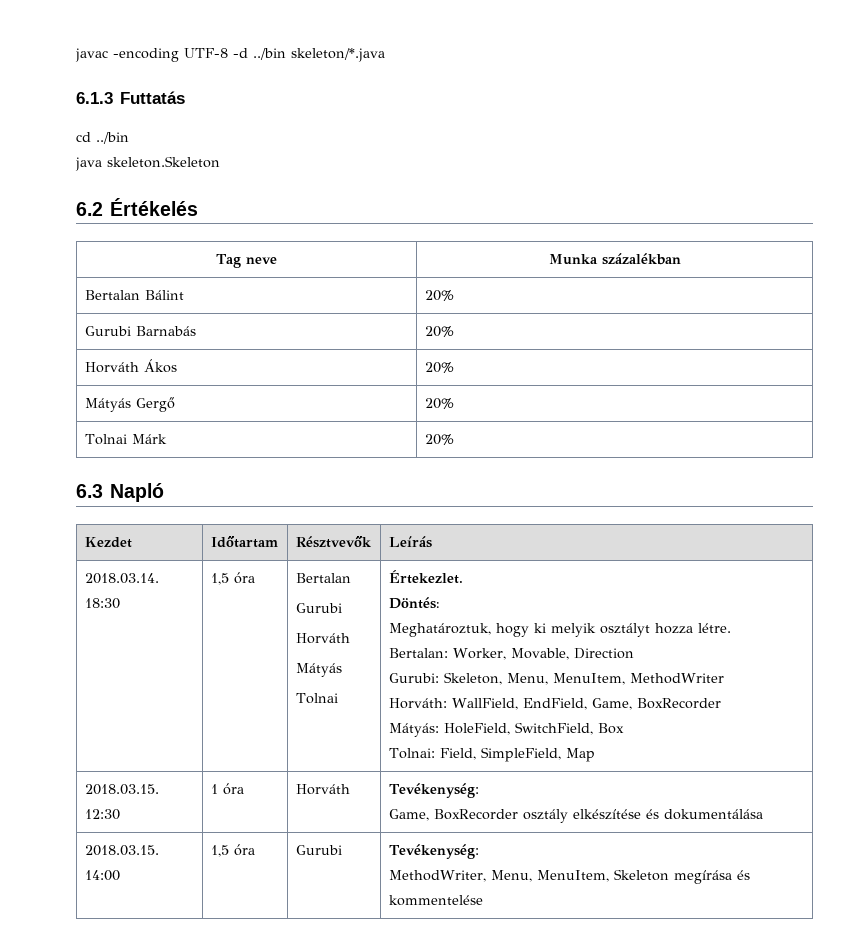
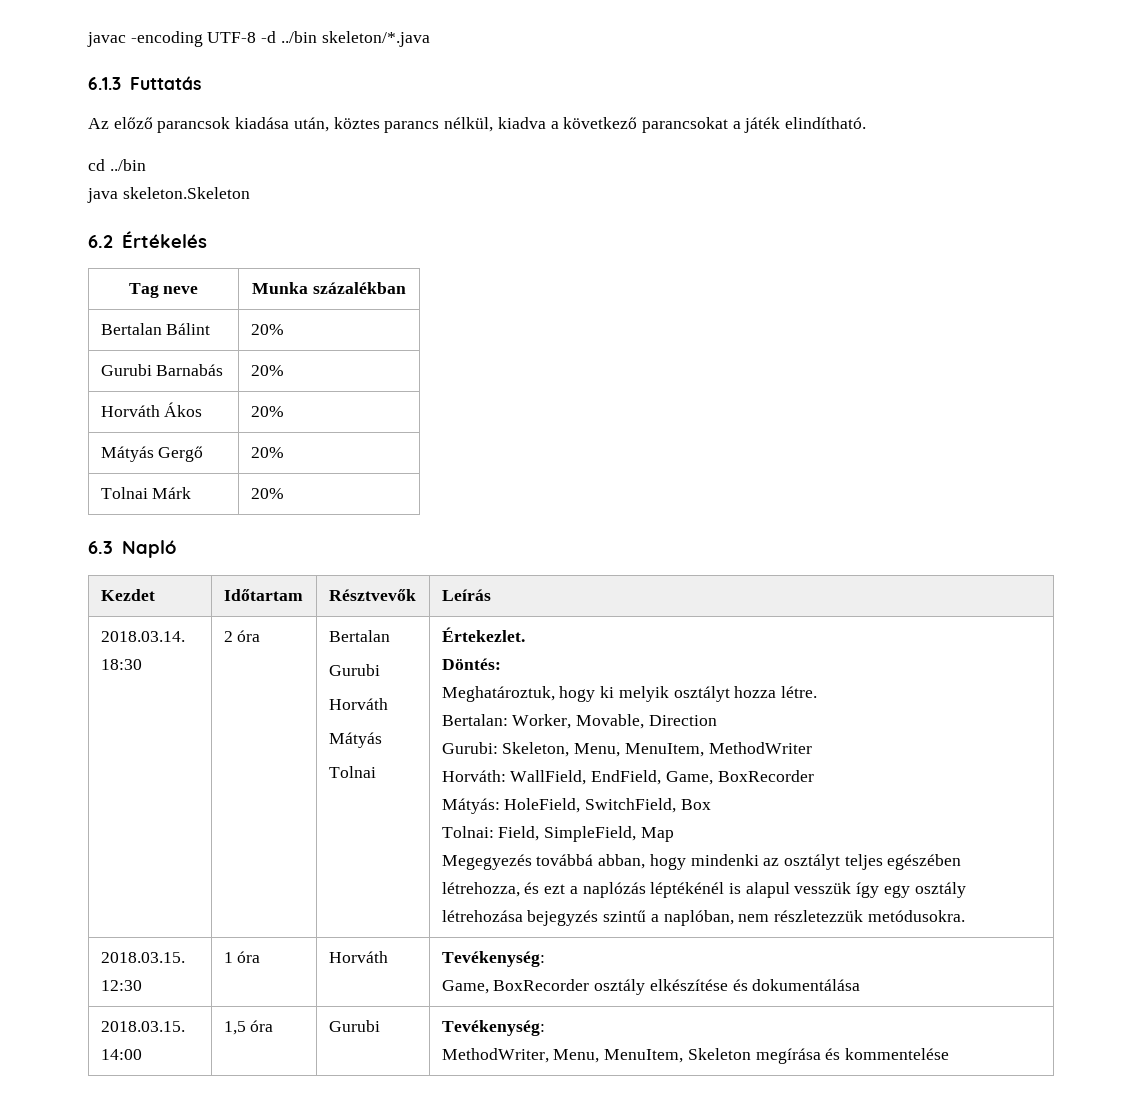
(186, 97) none -> [88,117,867,133] // Az előző parancsok kiadása után, köztes parancs nélkül, kiadva a következő parancsokat a játék elindítható.
[210,573,229,585] 1,5 -> [223,631,233,642] 2
(595, 755) none -> [441,854,962,870] [441,882,966,898] [441,910,965,926] // Megegyezés továbbá abban, hogy mindenki az osztályt teljes egészében létrehozza, és ezt a naplózás léptékénél is alapul vesszük így egy osztály létrehozása bejegyzés szintű a naplóban, nem részletezzük metódusokra.

